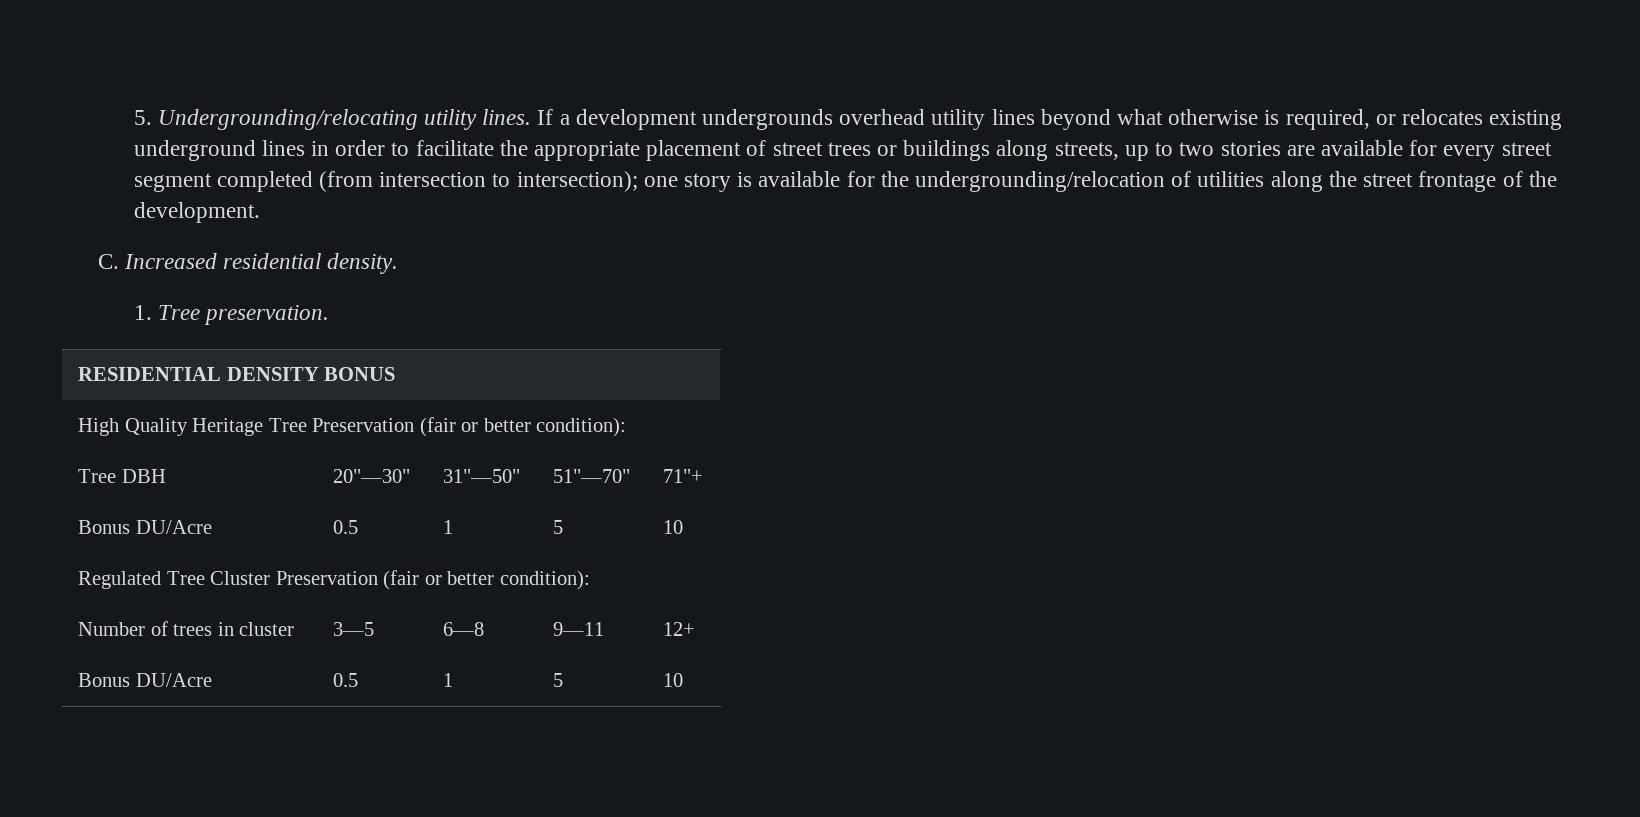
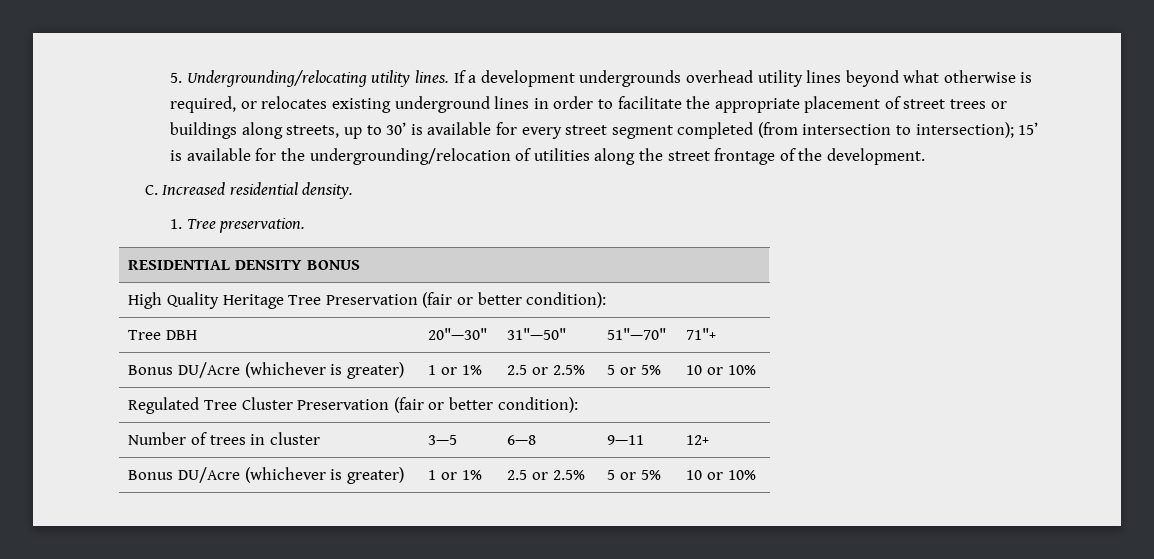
[1179,141,1315,156] two stories are -> [386,122,423,135] 30’ is
[643,173,732,192] one story -> [1018,122,1039,135] 15’
[332,520,358,534] [442,520,453,534] [552,520,563,534] [662,520,683,534] | 0.5 | 1 | 5 | 10 -> [244,362,404,379] [428,365,482,375] [507,365,585,375] [607,365,661,375] [686,365,756,375] (whichever is greater) | 1 or 1% | 2.5 or 2.5% | 5 or 5% | 10 or 10%
[332,673,358,687] [442,673,453,687] [552,673,563,687] [662,673,683,687] | 0.5 | 1 | 5 | 10 -> [244,467,404,484] [428,470,482,480] [507,470,585,480] [607,470,661,480] [686,470,756,480] (whichever is greater) | 1 or 1% | 2.5 or 2.5% | 5 or 5% | 10 or 10%

